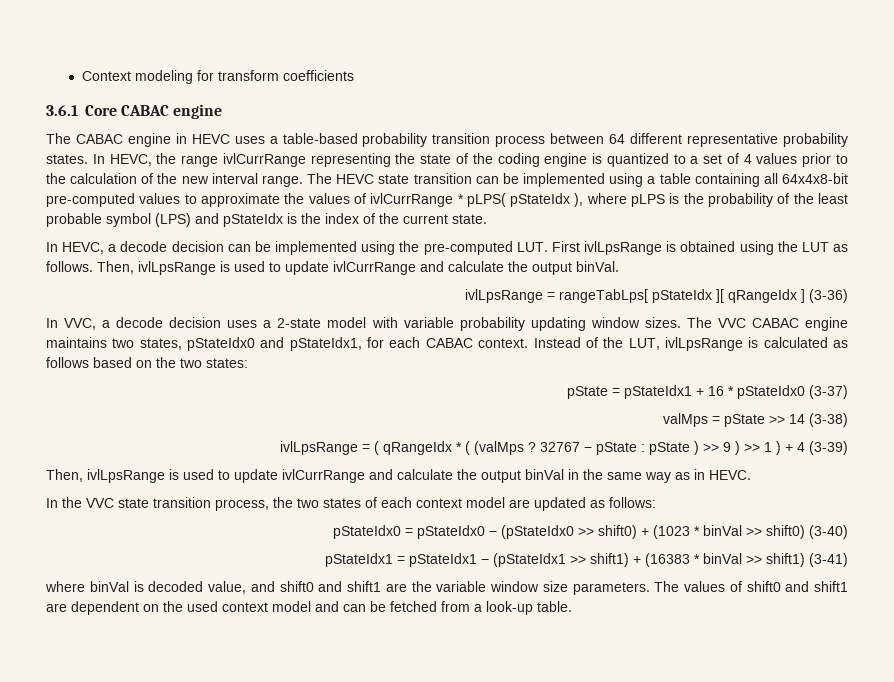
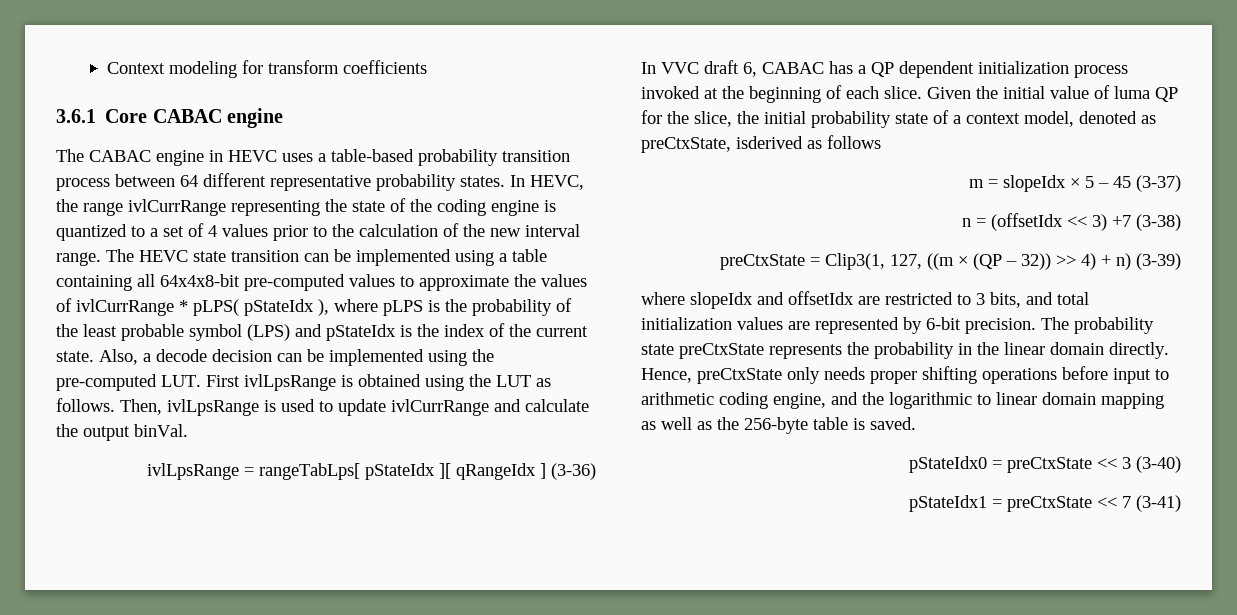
[46,242,105,254] // In HEVC, -> [99,349,138,365] Also,
[64,317,848,331] [46,337,849,351] [46,357,248,368] [567,385,848,399] [663,413,848,427] [280,441,848,455] [46,469,751,483] [46,497,656,511] [333,525,848,539] [325,553,848,567] [45,581,848,595] [46,601,572,615] VVC, a decode decision uses a 2-state model with variable probability updating window sizes. The VVC CABAC engine maintains two states, pStateIdx0 and pStateIdx1, for each CABAC context. Instead of the LUT, ivlLpsRange is calculated as follows based on the two states: // pState = pStateIdx1 + 16 * pStateIdx0 (3-37) // valMps = pState >> 14 (3-38) // ivlLpsRange = ( qRangeIdx * ( (valMps ? 32767 − pState : pState ) >> 9 ) >> 1 ) + 4 (3-39) // Then, ivlLpsRange is used to update ivlCurrRange and calculate the output binVal in the same way as in HEVC. // In the VVC state transition process, the two states of each context model are updated as follows: // pStateIdx0 = pStateIdx0 − (pStateIdx0 >> shift0) + (1023 * binVal >> shift0) (3-40) // pStateIdx1 = pStateIdx1 − (pStateIdx1 >> shift1) + (16383 * binVal >> shift1) (3-41) // where binVal is decoded value, and shift0 and shift1 are the variable window size parameters. The values of shift0 and shift1 are dependent on the used context model and can be fetched from a look-up table. -> [661,60,1128,78] [641,85,1178,103] [641,110,1156,128] [641,135,881,153] [969,175,1181,192] [962,213,1181,231] [720,253,1181,270] [641,291,1089,309] [641,317,1154,334] [641,342,1169,359] [641,366,1169,384] [641,392,1164,409] [641,417,916,434] [909,456,1181,473] [909,495,1181,512] VVC draft 6, CABAC has a QP dependent initialization process invoked at the beginning of each slice. Given the initial value of luma QP for the slice, the initial probability state of a context model, denoted as preCtxState, isderived as follows // m = slopeIdx × 5 – 45 (3-37) // n = (offsetIdx << 3) +7 (3-38) // preCtxState = Clip3(1, 127, ((m × (QP – 32)) >> 4) + n) (3-39) // where slopeIdx and offsetIdx are restricted to 3 bits, and total initialization values are represented by 6-bit precision. The probability state preCtxState represents the probability in the linear domain directly. Hence, preCtxState only needs proper shifting operations before input to arithmetic coding engine, and the logarithmic to linear domain mapping as well as the 256-byte table is saved. // pStateIdx0 = preCtxState << 3 (3-40) // pStateIdx1 = preCtxState << 7 (3-41)

